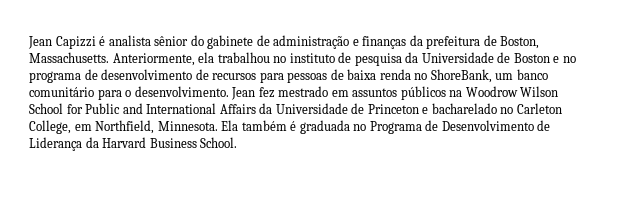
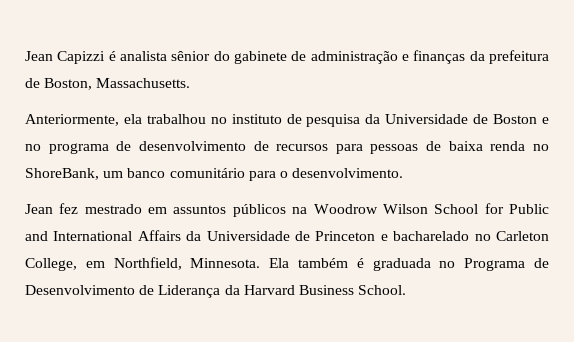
(109, 57) none -> (191, 83) //
(229, 91) none -> (404, 173) //

